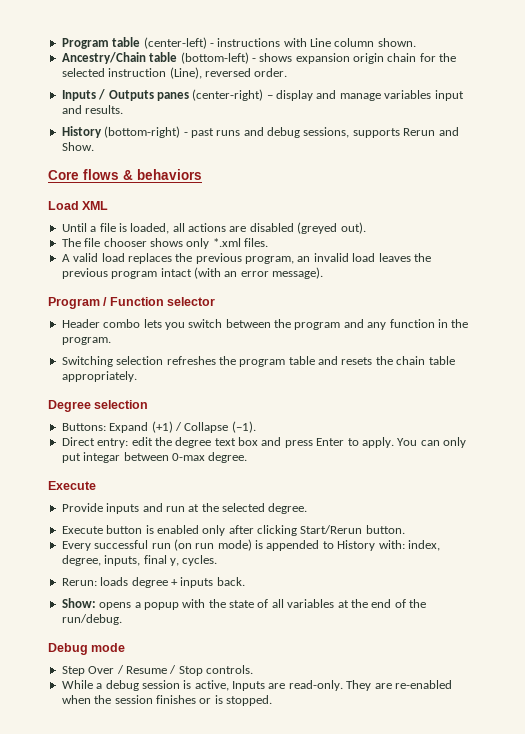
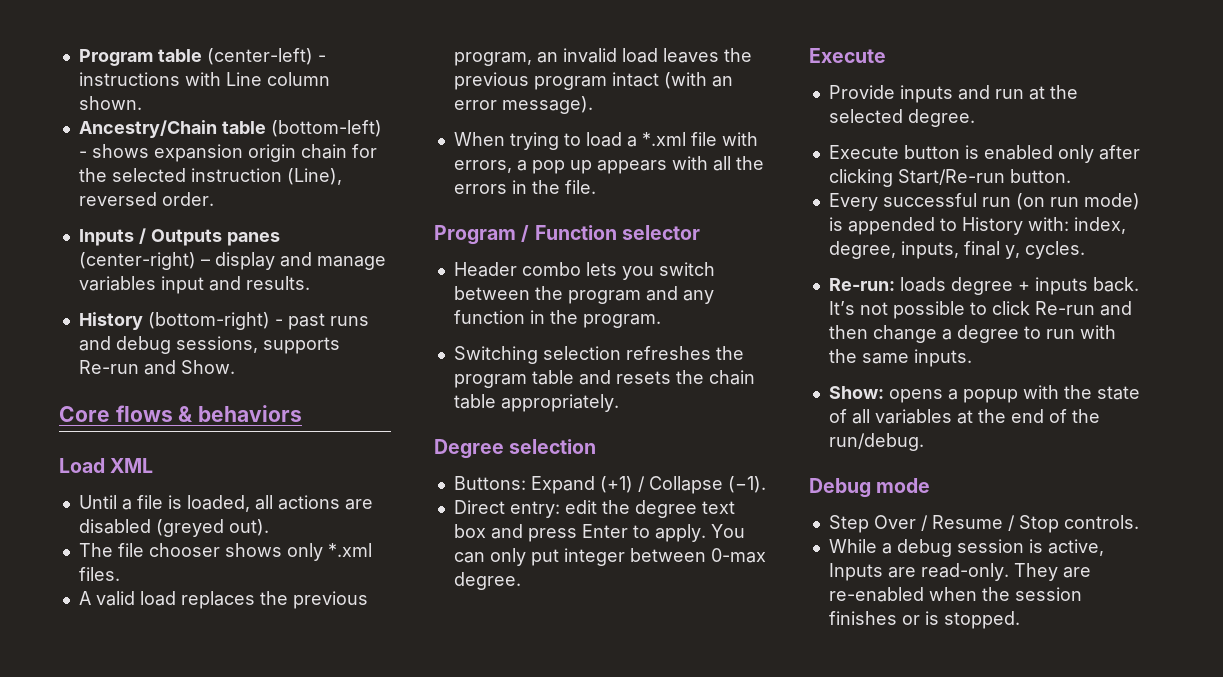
[403,128,436,136] Rerun -> [78,360,139,374] Re-run
(323, 273) none -> [453,132,758,150] [453,156,764,174] [453,180,596,194] // When trying to load a *.xml file with errors, a pop up appears with all the errors in the file.
[83,452,121,463] integar -> [563,548,625,566] integer
[300,525,363,534] Start/Rerun -> [897,169,1005,185] Start/Re-run
[61,578,97,586] Rerun: -> [828,278,895,291] Re-run:
(245, 581) none -> [828,301,1132,319] [828,325,1116,343] [828,349,972,367] It’s not possible to click Re-run and then change a degree to run with the same inputs.

